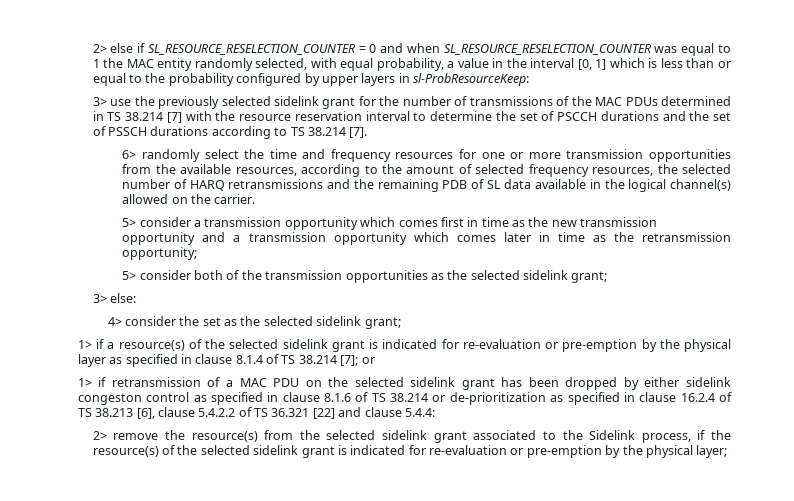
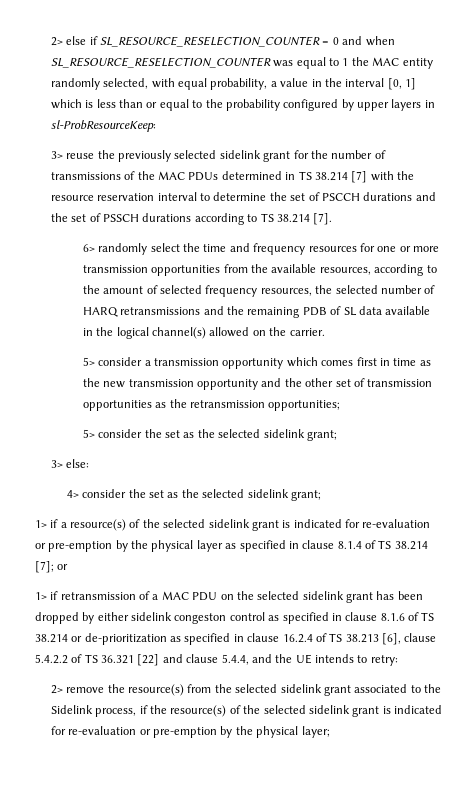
[110,99,132,106] use -> [66,153,95,159] reuse
[233,232,585,245] a transmission opportunity which comes later in time -> [284,378,433,387] [82,400,152,411] the other set of transmission opportunities
[122,247,198,260] [122,270,428,283] opportunity; // 5> consider both of the transmission opportunities -> [268,400,341,411] [82,429,181,438] opportunities; // 5> consider the set
[404,408,435,417] 5.4.4: -> [221,654,398,666] 5.4.4, and the UE intends to retry:

